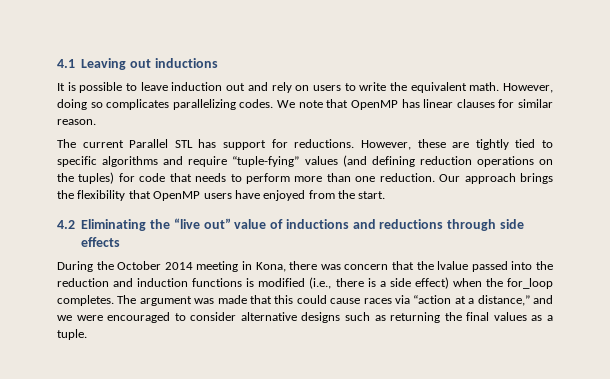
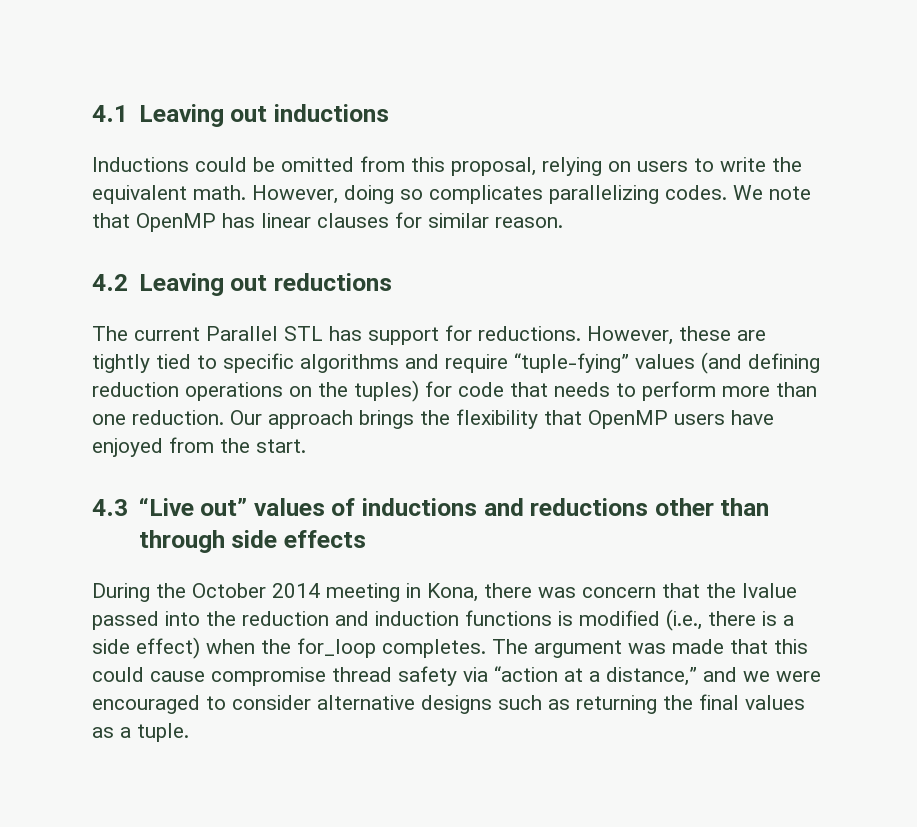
[57,82,292,93] It is possible to leave induction out and rely -> [92,156,602,176] Inductions could be omitted from this proposal, relying
(96, 122) none -> [92,273,392,296] // 4.2 Leaving out reductions
[57,218,267,231] 4.2 Eliminating the “live out” value -> [92,497,325,516] 4.3 “Live out” values
(444, 224) none -> [654,498,770,516] other than
[363,298,392,304] races -> [211,666,457,686] compromise thread safety

